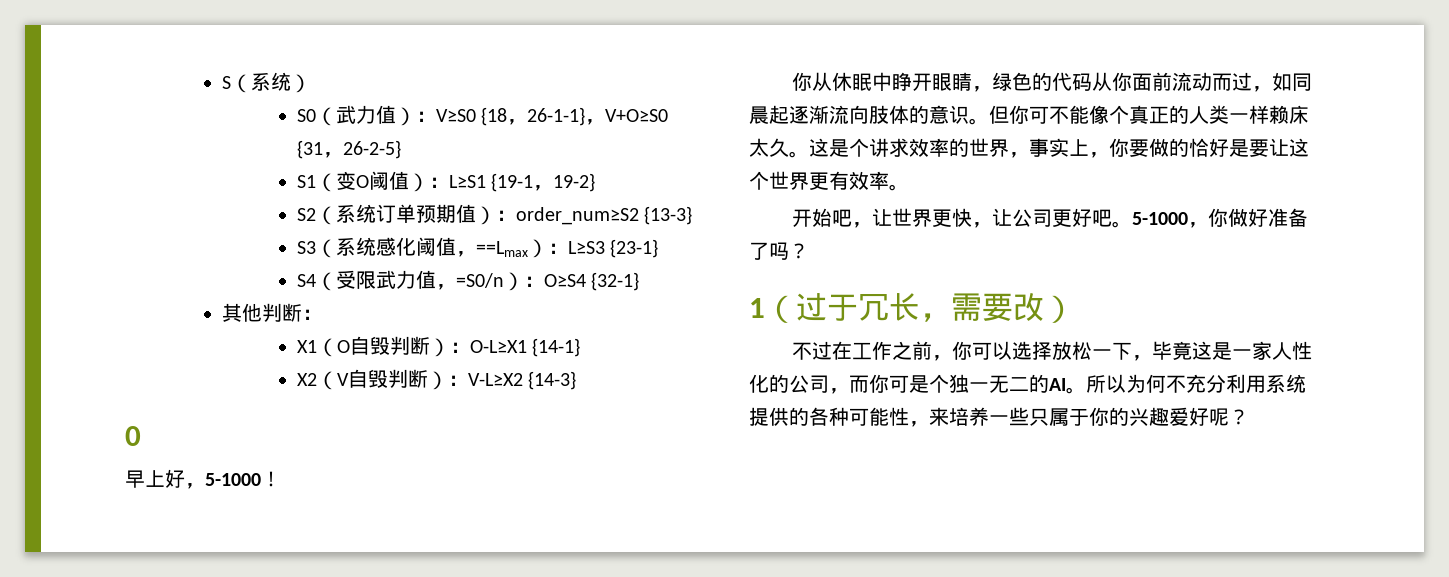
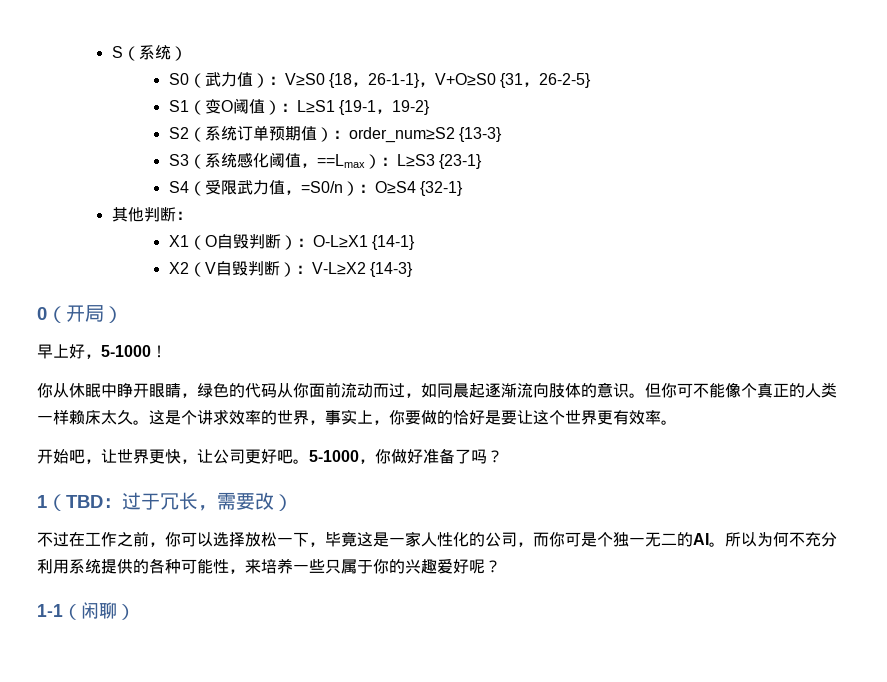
(141, 436) none -> [47,305,123,323] （开局）
(796, 309) none -> [66,495,122,508] TBD：
(1249, 417) none -> [37,602,135,620] // 1-1（闲聊）

